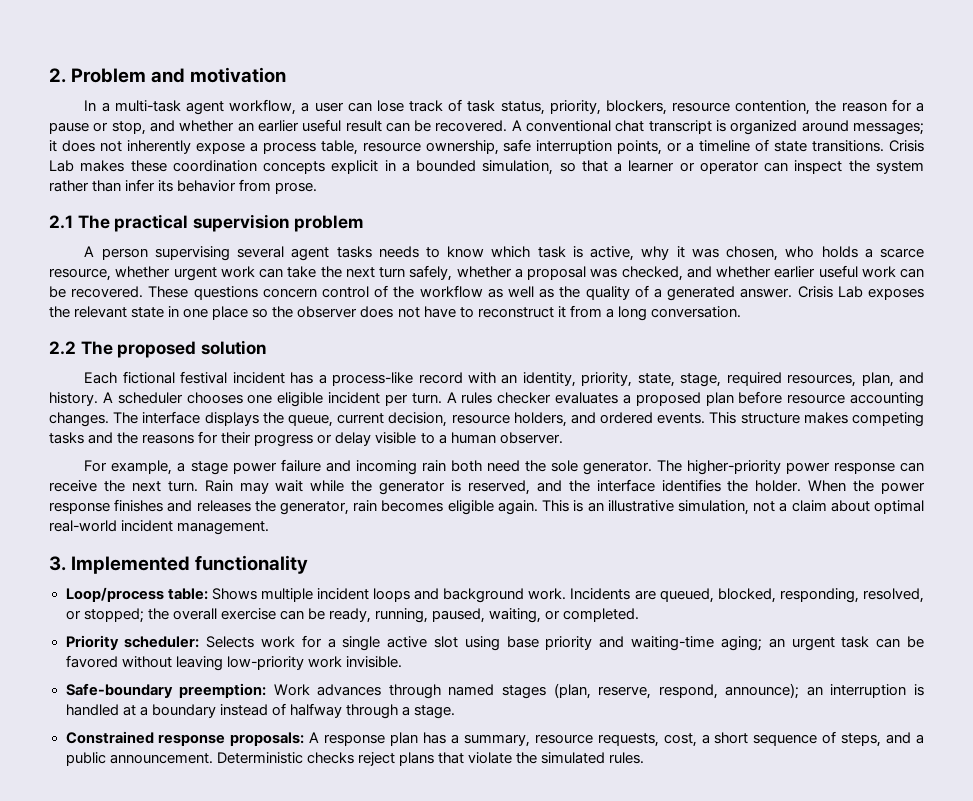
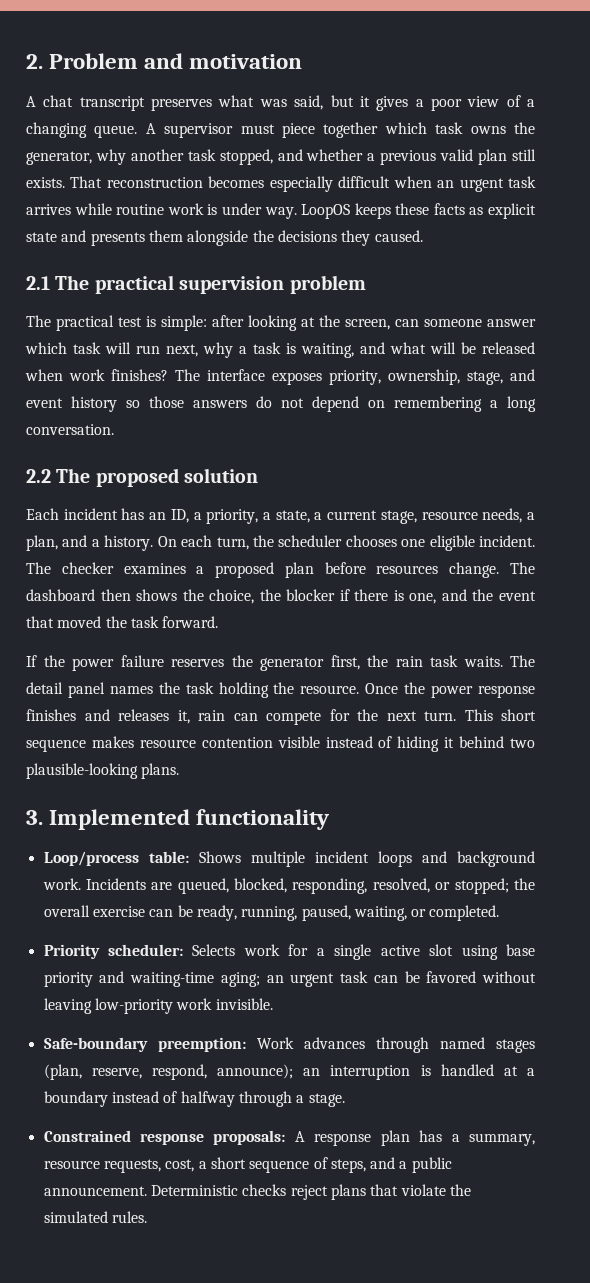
[84,99,925,115] [49,119,924,135] [49,139,924,155] [49,160,925,175] [49,179,318,194] In a multi-task agent workflow, a user can lose track of task status, priority, blockers, resource contention, the reason for a pause or stop, and whether an earlier useful result can be recovered. A conventional chat transcript is organized around messages; it does not inherently expose a process table, resource ownership, safe interruption points, or a timeline of state transitions. Crisis Lab makes these coordination concepts explicit in a bounded simulation, so that a learner or operator can inspect the system rather than infer its behavior from prose. -> [26,95,535,111] [26,122,535,138] [26,149,537,165] [26,176,537,192] [26,203,536,219] [26,230,423,246] A chat transcript preserves what was said, but it gives a poor view of a changing queue. A supervisor must piece together which task owns the generator, why another task stopped, and whether a previous valid plan still exists. That reconstruction becomes especially difficult when an urgent task arrives while routine work is under way. LoopOS keeps these facts as explicit state and presents them alongside the decisions they caused.
[84,246,925,261] [49,265,924,281] [49,285,925,301] [49,305,602,320] A person supervising several agent tasks needs to know which task is active, why it was chosen, who holds a scarce resource, whether urgent work can take the next turn safely, whether a proposal was checked, and whether earlier useful work can be recovered. These questions concern control of the workflow as well as the quality of a generated answer. Crisis Lab exposes the relevant state in one place so the observer does not have to reconstruct it from -> [26,315,536,331] [25,342,535,358] [25,369,535,385] [26,396,482,412] The practical test is simple: after looking at the screen, can someone answer which task will run next, why a task is waiting, and what will be released when work finishes? The interface exposes priority, ownership, stage, and event history so those answers do not depend on remembering
[122,371,925,387] [49,391,925,407] [49,411,924,427] [49,431,563,447] [84,459,925,475] [49,479,847,495] fictional festival incident has a process-like record with an identity, priority, state, stage, required resources, plan, and history. A scheduler chooses one eligible incident per turn. A rules checker evaluates a proposed plan before resource accounting changes. The interface displays the queue, current decision, resource holders, and ordered events. This structure makes competing tasks and the reasons for their progress or delay visible to a human observer. // For example, a stage power failure and incoming rain both need the sole generator. The higher-priority power response can receive the next turn. Rain may wait while the generator is reserved, and the interface identifies the holder. When -> [63,508,536,524] [26,535,535,551] [26,562,535,578] [26,589,536,604] [26,616,219,628] [26,655,535,671] [26,682,399,698] incident has an ID, a priority, a state, a current stage, resource needs, a plan, and a history. On each turn, the scheduler chooses one eligible incident. The checker examines a proposed plan before resources change. The dashboard then shows the choice, the blocker if there is one, and the event that moved the task forward. // If the power failure reserves the generator first, the rain task waits. The detail panel names the task holding the resource. Once
[254,500,925,515] [49,520,270,535] the generator, rain becomes eligible again. This is an illustrative simulation, not a claim about optimal real-world incident management. -> [177,709,536,725] [26,736,535,752] [26,763,180,779] it, rain can compete for the next turn. This short sequence makes resource contention visible instead of hiding it behind two plausible-looking plans.

